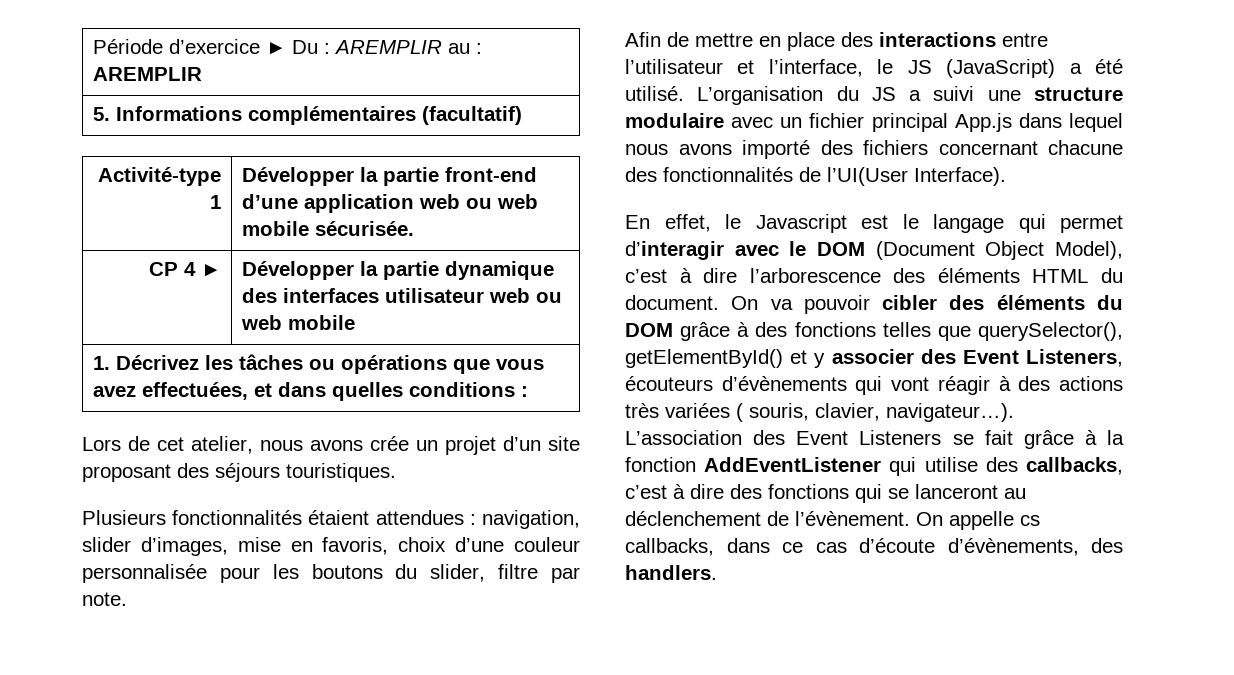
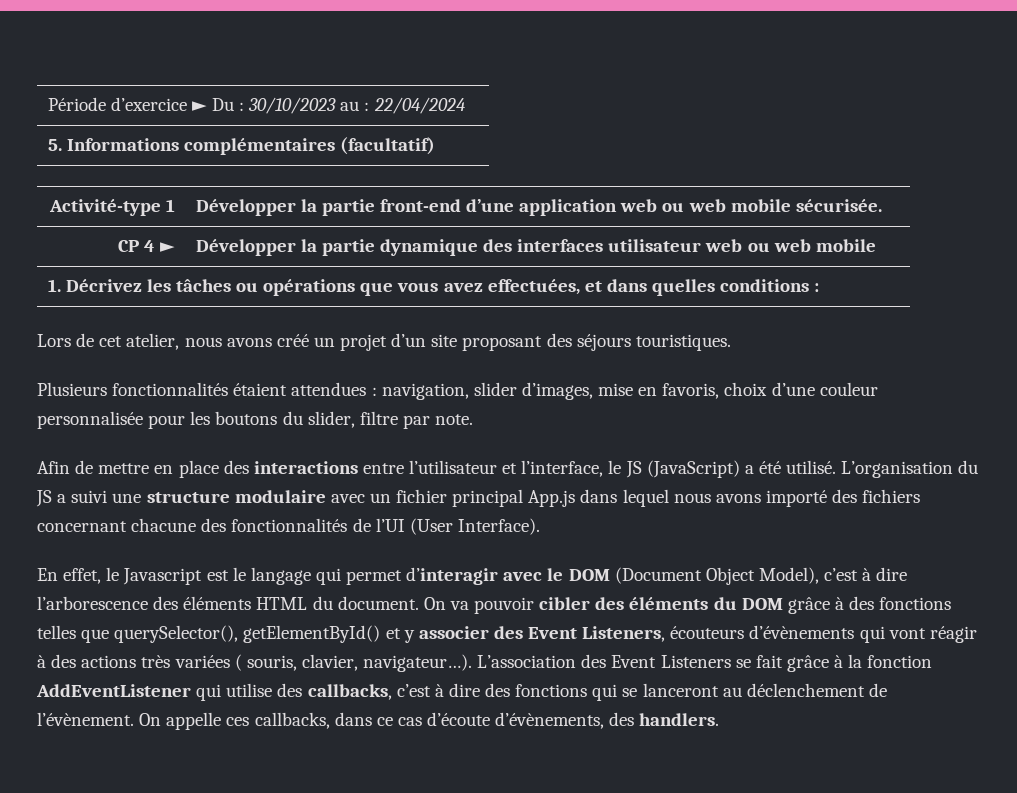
[333,40,442,54] AREMPLIR -> [248,97,337,114] 30/10/2023
[92,67,202,81] AREMPLIR -> [373,97,465,114] 22/04/2024
[370,436,409,451] crée -> [276,334,309,347] créé
[827,167,908,186] l’UI(User -> [375,518,453,535] l’UI (User
[1020,515,1040,526] cs -> [226,717,250,726] ces

